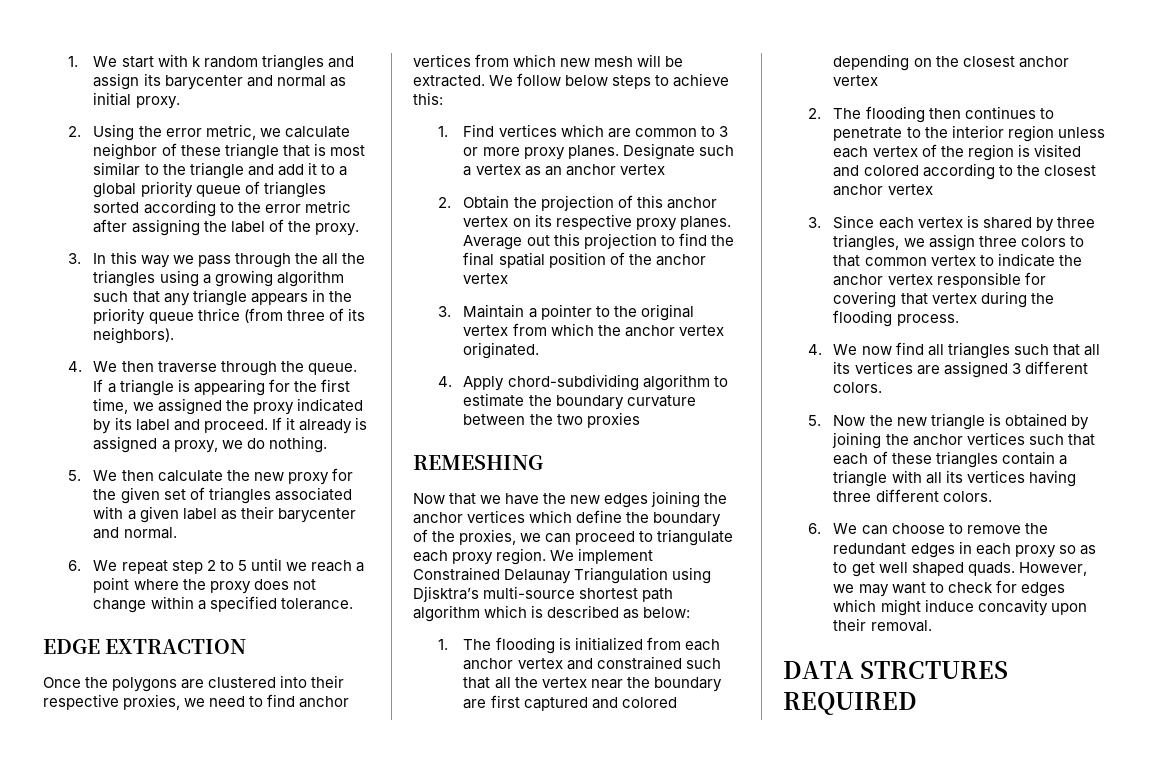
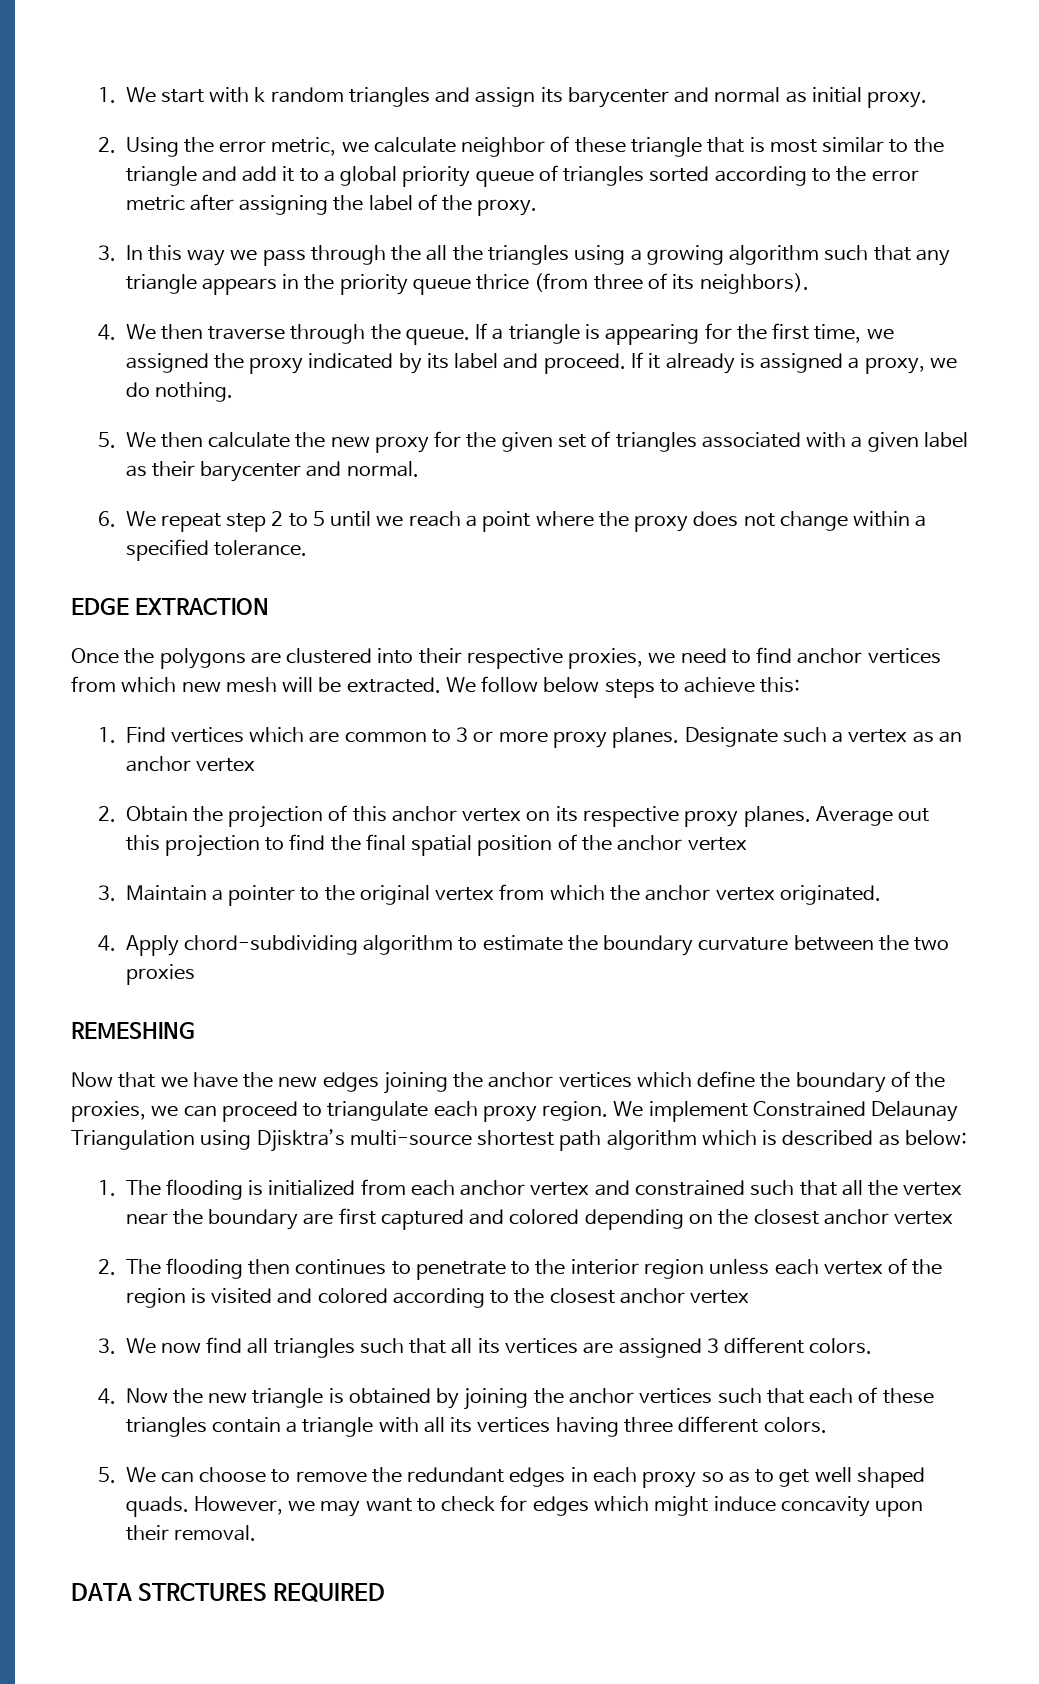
[833,215,1095,232] [833,234,1084,251] [833,253,1082,267] [833,272,1046,288] [833,291,1054,308] [833,310,959,327] [808,344,823,355] Since each vertex is shared by three triangles, we assign three colors to that common vertex to indicate the anchor vertex responsible for covering that vertex during the flooding process. // 4. -> (116, 1346) none
[808,415,822,426] 5. -> [97,1388,116,1404] 4.
[808,523,822,534] 6. -> [97,1467,116,1483] 5.

